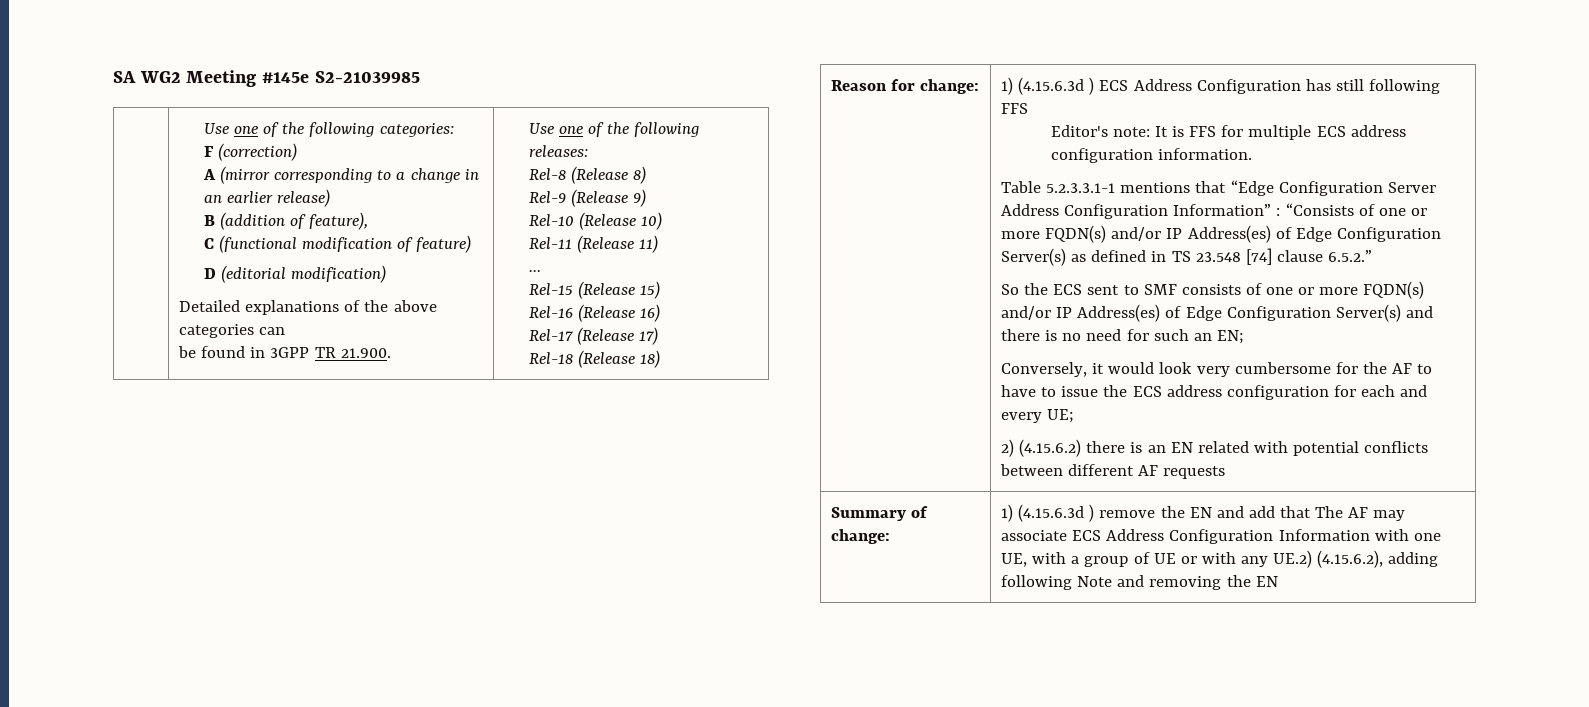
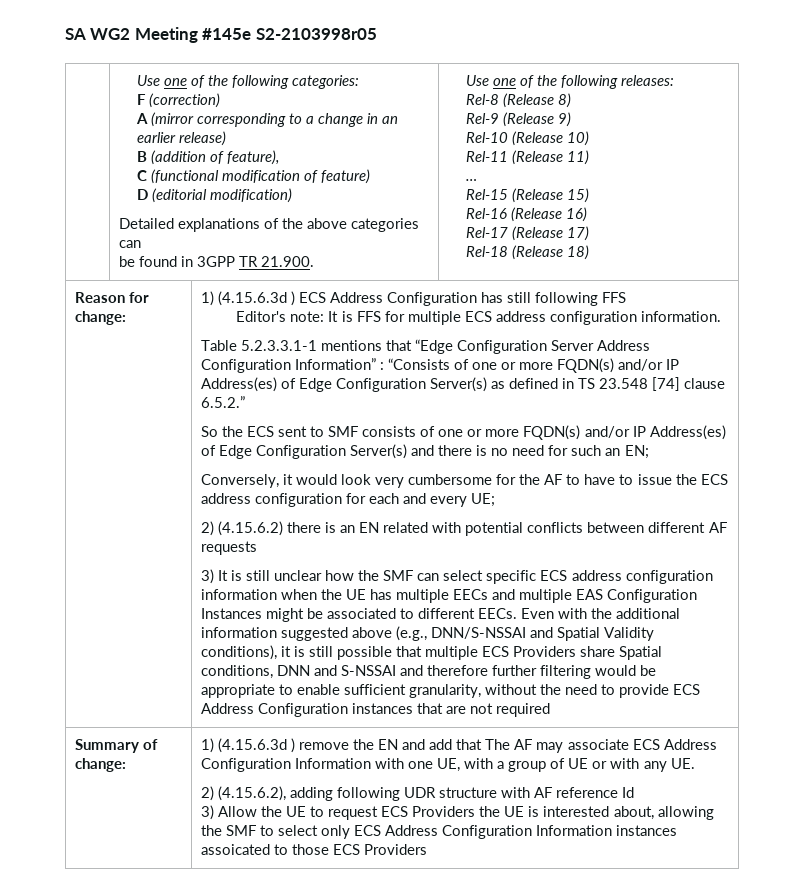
[314,71,420,83] S2-21039985 -> [255,28,377,40] S2-2103998r05
(1226, 472) none -> [200,569,713,584] [200,589,698,603] [200,608,681,622] [200,626,655,641] [200,645,663,660] [200,665,657,679] [200,684,701,698] [200,703,551,717] // 3) It is still unclear how the SMF can select specific ECS address configuration information when the UE has multiple EECs and multiple EAS Configuration Instances might be associated to different EECs. Even with the additional information suggested above (e.g., DNN/S-NSSAI and Spatial Validity conditions), it is still possible that multiple ECS Providers share Spatial conditions, DNN and S-NSSAI and therefore further filtering would be appropriate to enable sufficient granularity, without the need to provide ECS Address Configuration instances that are not required
[1273,550,1313,568] UE.2) -> [670,758,695,769] [200,786,214,801] UE. // 2)
[1077,575,1278,590] Note and removing the EN -> [404,787,635,798] [200,805,714,820] [200,825,678,839] [200,844,428,855] UDR structure with AF reference Id // 3) Allow the UE to request ECS Providers the UE is interested about, allowing the SMF to select only ECS Address Configuration Information instances assoicated to those ECS Providers

